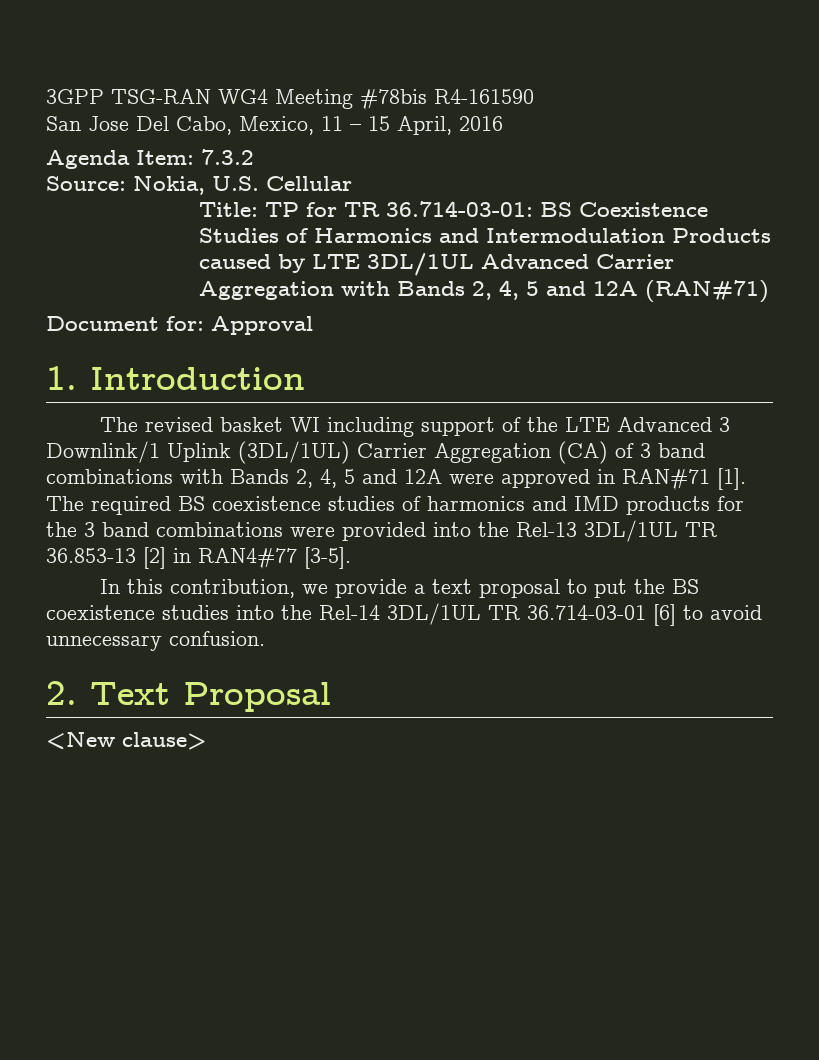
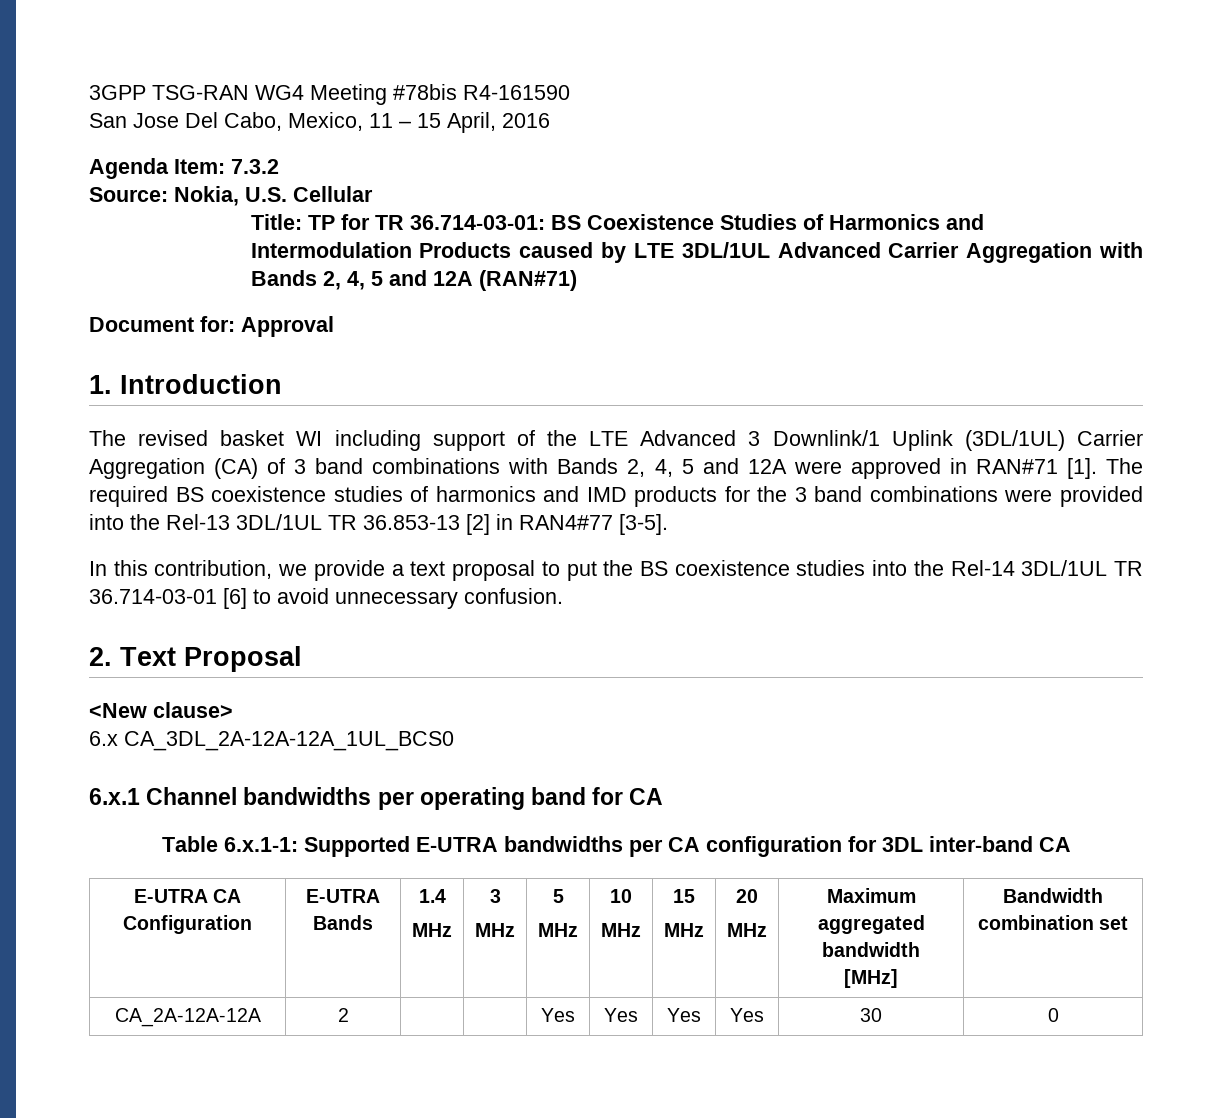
(207, 741) none -> [89,731,454,751] [89,787,664,810] [161,836,1071,857] [133,889,242,903] [123,915,252,934] [306,889,380,903] [313,915,373,930] [418,889,446,903] [412,923,452,937] [489,889,501,903] [475,923,515,937] [552,889,564,903] [538,923,578,937] [610,889,632,903] [601,923,641,937] [673,889,695,903] [664,923,704,937] [736,889,758,903] [727,923,767,937] [826,888,916,903] [817,915,925,934] [822,942,920,957] [844,969,898,988] [1003,888,1103,903] [977,915,1129,930] [114,1008,261,1027] [337,1008,349,1022] [541,1008,575,1022] [604,1008,638,1022] [667,1008,701,1022] [730,1008,764,1022] [860,1008,882,1022] [1047,1008,1059,1022] // 6.x CA_3DL_2A-12A-12A_1UL_BCS0 // 6.x.1 Channel bandwidths per operating band for CA // Table 6.x.1-1: Supported E-UTRA bandwidths per CA configuration for 3DL inter-band CA // E-UTRA CA Configuration | E-UTRA Bands | 1.4 // MHz | 3 // MHz | 5 // MHz | 10 // MHz | 15 // MHz | 20 // MHz | Maximum aggregated bandwidth // [MHz] | Bandwidth combination set // CA_2A-12A-12A | 2 | | | Yes | Yes | Yes | Yes | 30 | 0

